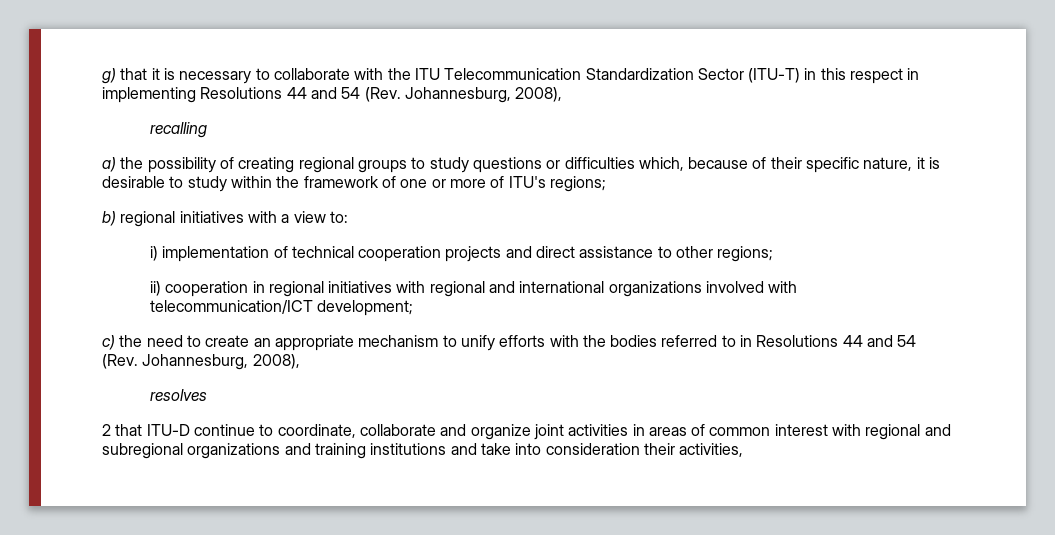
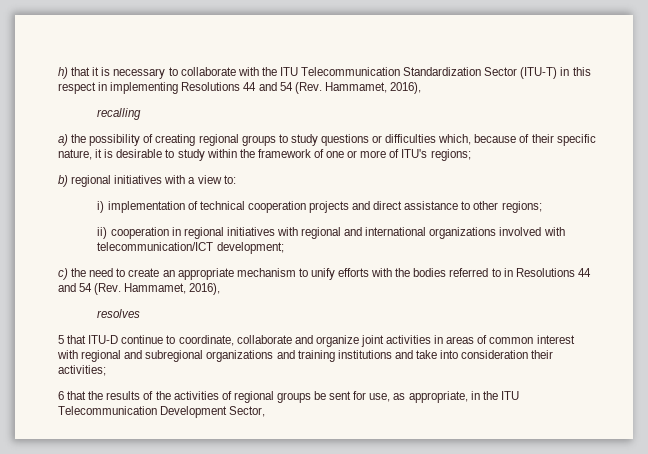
[102,68,116,84] g) -> [58,67,68,79] h)
[404,87,563,103] Johannesburg, 2008), -> [324,82,421,94] Hammamet, 2016),
[142,354,300,370] Johannesburg, 2008), -> [124,283,221,295] Hammamet, 2016),
[102,424,111,436] 2 -> [58,335,64,344] 5
[679,443,744,457] activities, -> [58,365,106,376] [58,391,519,403] [58,406,266,418] activities; // 6 that the results of the activities of regional groups be sent for use, as appropriate, in the ITU Telecommunication Development Sector,

